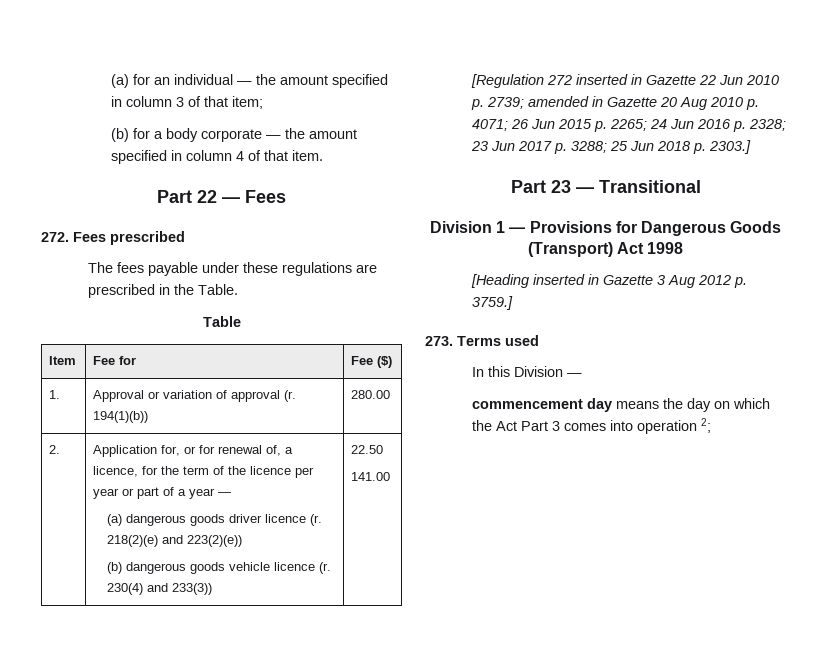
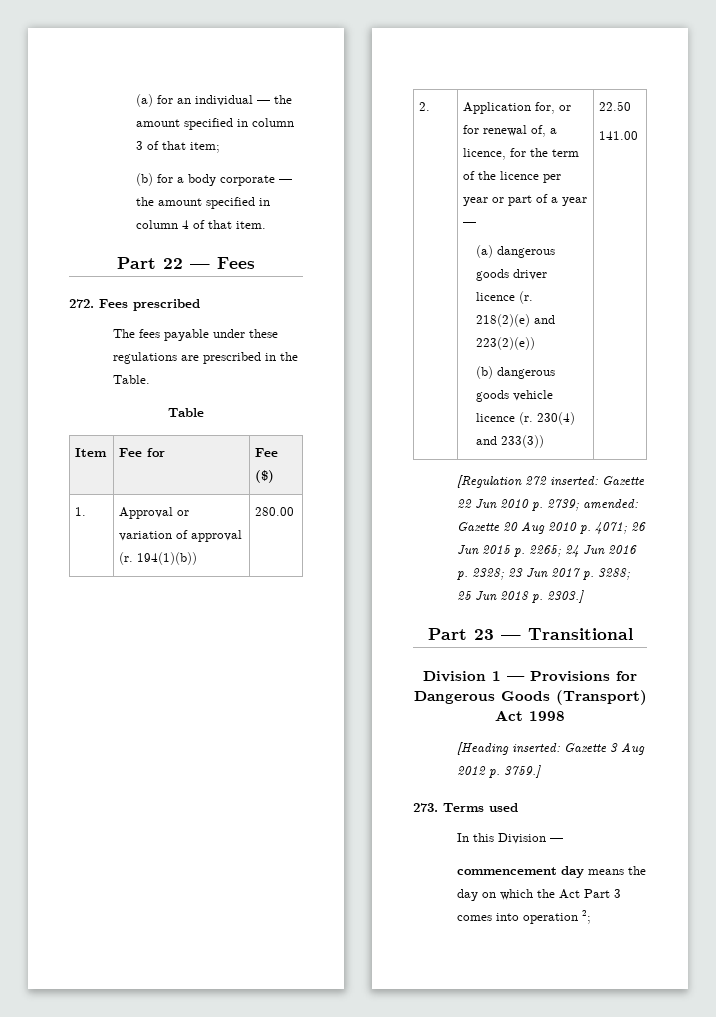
[575,74,642,85] inserted in -> [550,476,599,486] inserted:
[527,96,603,107] amended in -> [583,499,639,509] amended:
[532,274,599,285] inserted in -> [512,743,561,753] inserted:

